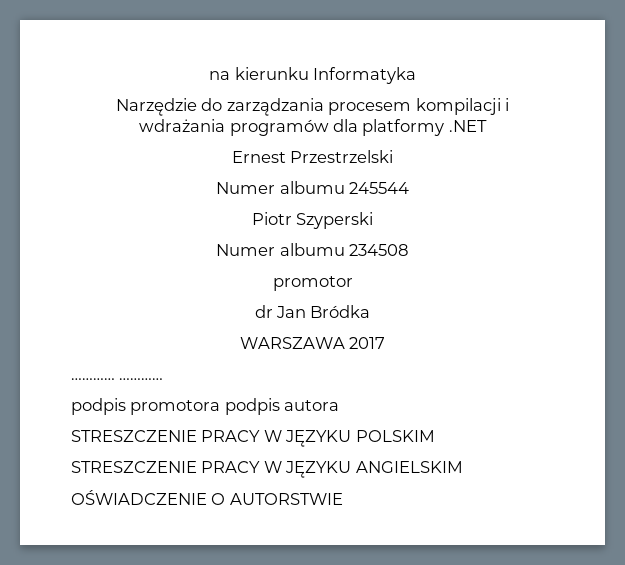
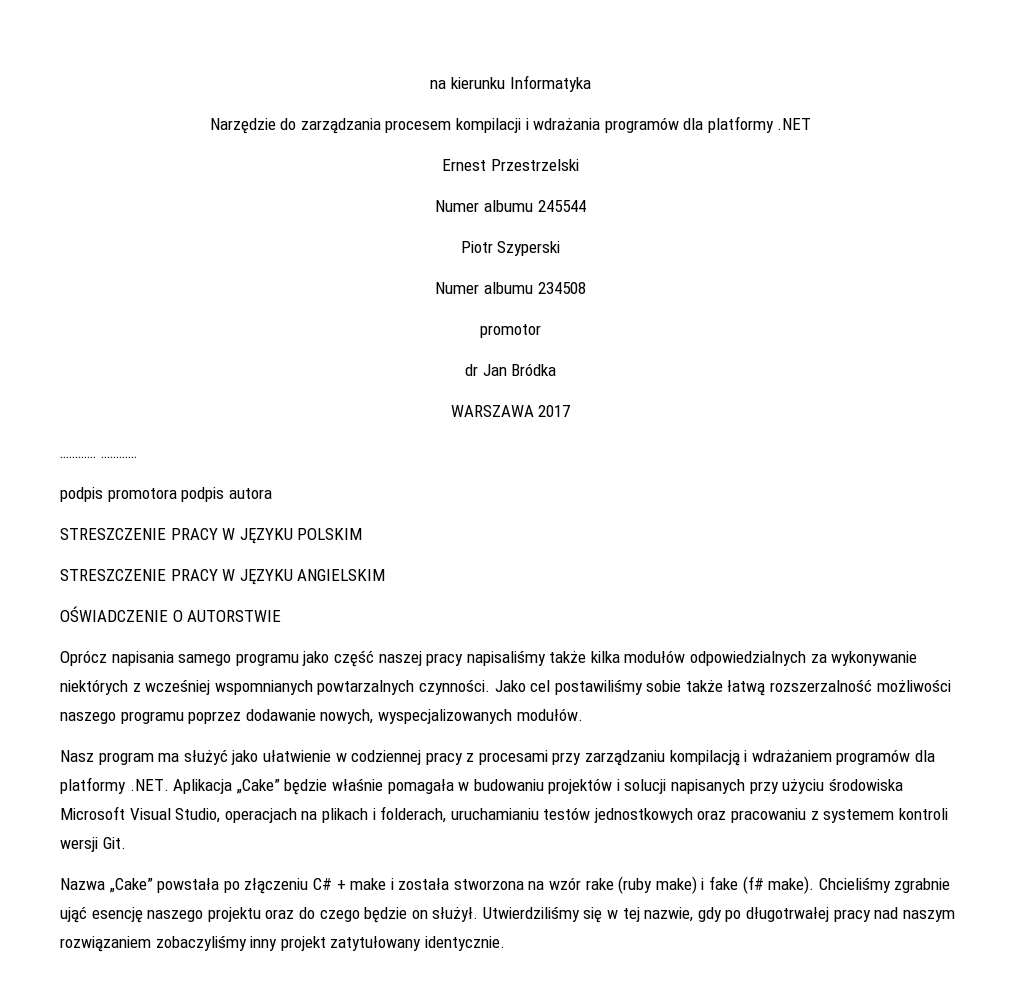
(343, 499) none -> [60,650,918,667] [60,679,951,696] [60,708,583,724] [60,749,936,766] [60,777,903,795] [60,806,948,823] [60,837,126,852] [60,876,951,894] [60,906,955,923] [60,935,505,952] // Oprócz napisania samego programu jako część naszej pracy napisaliśmy także kilka modułów odpowiedzialnych za wykonywanie niektórych z wcześniej wspomnianych powtarzalnych czynności. Jako cel postawiliśmy sobie także łatwą rozszerzalność możliwości naszego programu poprzez dodawanie nowych, wyspecjalizowanych modułów. // Nasz program ma służyć jako ułatwienie w codziennej pracy z procesami przy zarządzaniu kompilacją i wdrażaniem programów dla platformy .NET. Aplikacja „Cake” będzie właśnie pomagała w budowaniu projektów i solucji napisanych przy użyciu środowiska Microsoft Visual Studio, operacjach na plikach i folderach, uruchamianiu testów jednostkowych oraz pracowaniu z systemem kontroli wersji Git. // Nazwa „Cake” powstała po złączeniu C# + make i została stworzona na wzór rake (ruby make) i fake (f# make). Chcieliśmy zgrabnie ująć esencję naszego projektu oraz do czego będzie on służył. Utwierdziliśmy się w tej nazwie, gdy po długotrwałej pracy nad naszym rozwiązaniem zobaczyliśmy inny projekt zatytułowany identycznie.

